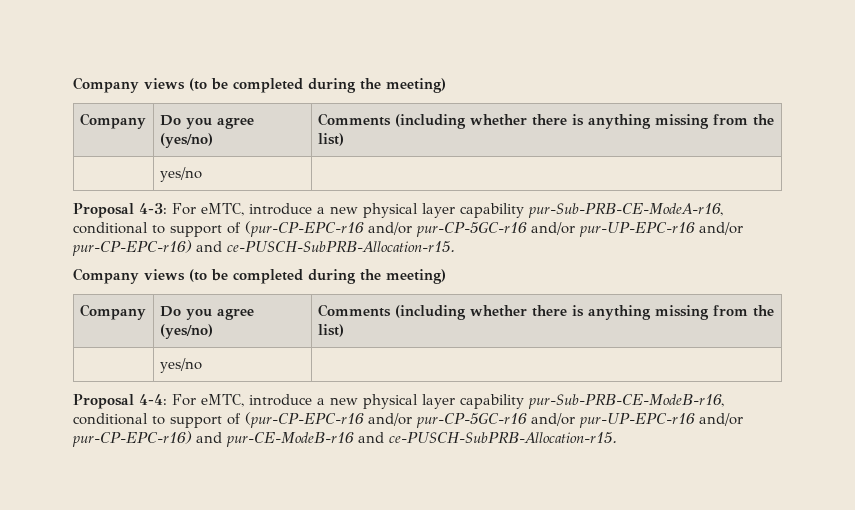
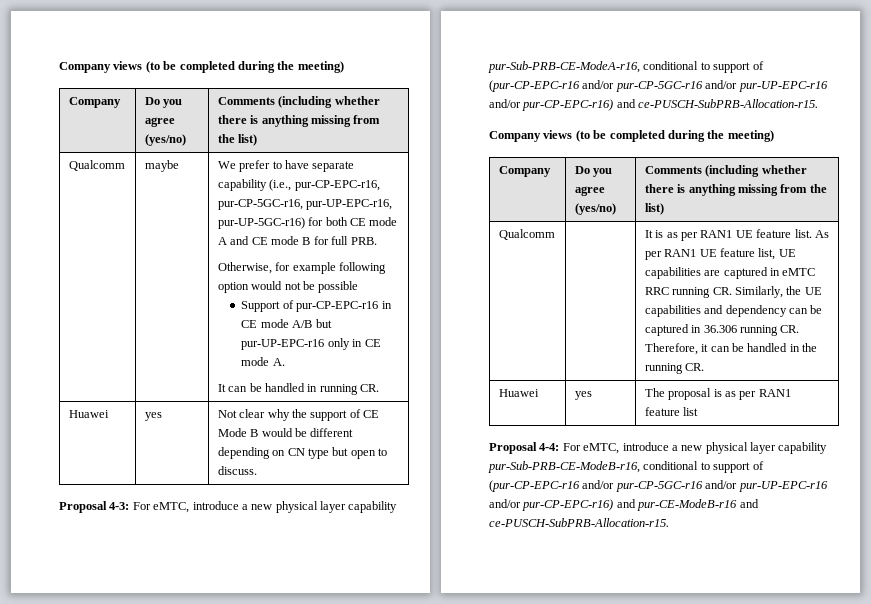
[159,167,202,182] | yes/no | -> [68,160,125,171] [144,160,179,172] [217,160,355,172] [217,179,380,191] [217,199,393,210] [217,217,398,229] [217,236,377,245] [217,262,387,274] [217,281,359,293] [241,300,392,312] [241,319,332,328] [241,338,381,350] [241,357,285,366] [217,383,380,395] [68,410,109,418] [144,412,162,421] [217,409,380,421] [217,428,354,437] [217,447,388,459] [217,466,257,475] Qualcomm | maybe | We prefer to have separate capability (i.e., pur-CP-EPC-r16, pur-CP-5GC-r16, pur-UP-EPC-r16, pur-UP-5GC-r16) for both CE mode A and CE mode B for full PRB. // Otherwise, for example following option would not be possible // Support of pur-CP-EPC-r16 in CE mode A/B but pur-UP-EPC-r16 only in CE mode A. // It can be handled in running CR. // Huawei | yes | Not clear why the support of CE Mode B would be different depending on CN type but open to discuss.
[159,358,202,373] | yes/no | -> [498,229,555,240] [644,229,829,241] [644,248,796,260] [644,267,816,279] [644,286,822,298] [644,305,823,317] [644,324,800,336] [644,343,818,355] [644,363,705,374] [498,389,539,397] [574,391,592,400] [644,388,791,400] [644,407,699,416] Qualcomm | | It is as per RAN1 UE feature list. As per RAN1 UE feature list, UE capabilities are captured in eMTC RRC running CR. Similarly, the UE capabilities and dependency can be captured in 36.306 running CR. Therefore, it can be handled in the running CR. // Huawei | yes | The proposal is as per RAN1 feature list

